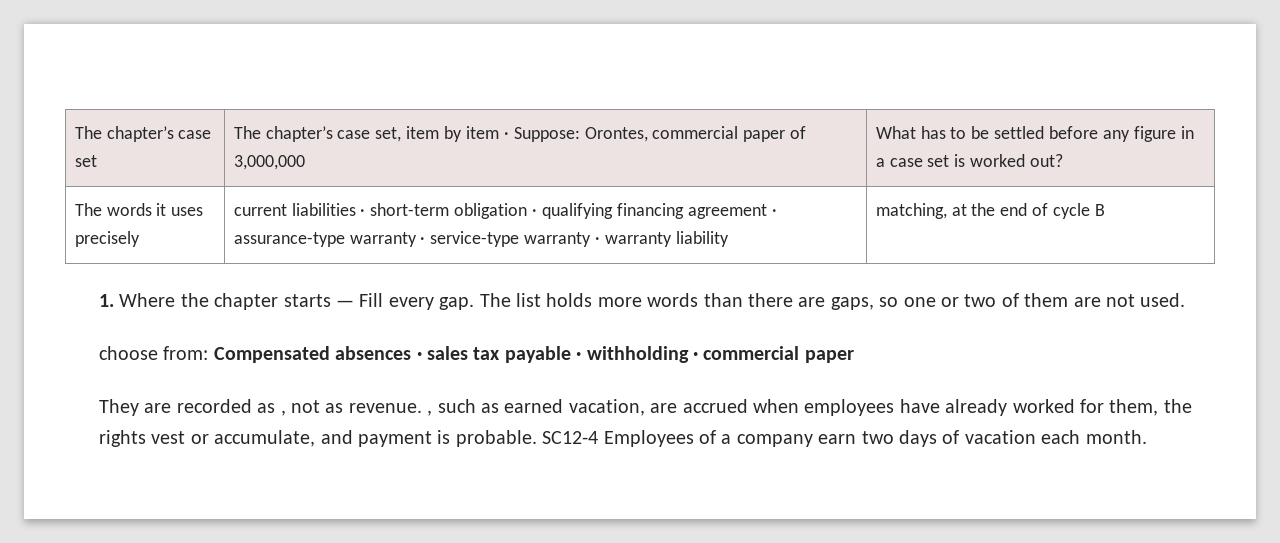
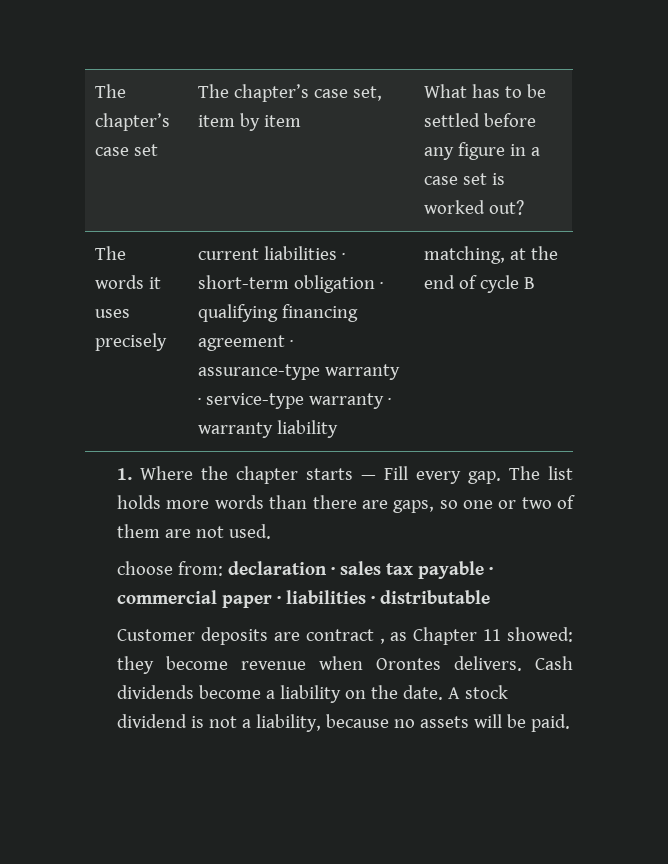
[503,126,807,142] [233,155,305,170] · Suppose: Orontes, commercial paper of 3,000,000 -> (302, 121) none
[213,346,412,363] Compensated absences -> [228,561,328,575] declaration
[586,346,854,363] [98,399,1192,416] [98,430,1147,447] withholding · commercial paper // They are recorded as , not as revenue. , such as earned vacation, are accrued when employees have already worked for them, the rights vest or accumulate, and payment is probable. SC12-4 Employees of a company earn two days of vacation each month. -> [117,590,491,608] [117,627,573,645] [117,656,573,674] [117,685,509,703] [117,714,571,732] commercial paper · liabilities · distributable // Customer deposits are contract , as Chapter 11 showed: they become revenue when Orontes delivers. Cash dividends become a liability on the date. A stock dividend is not a liability, because no assets will be paid.

